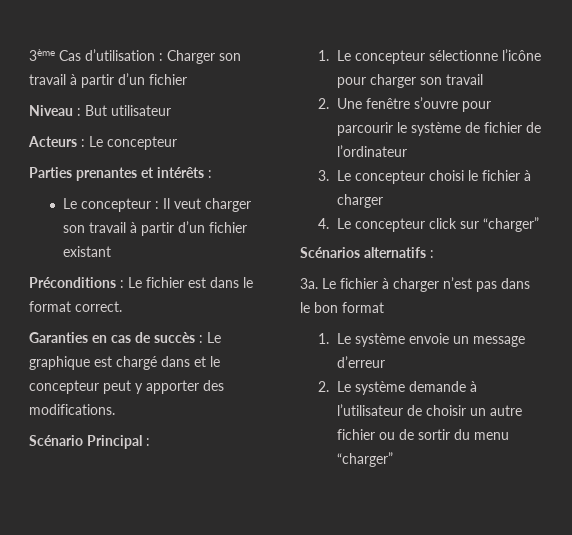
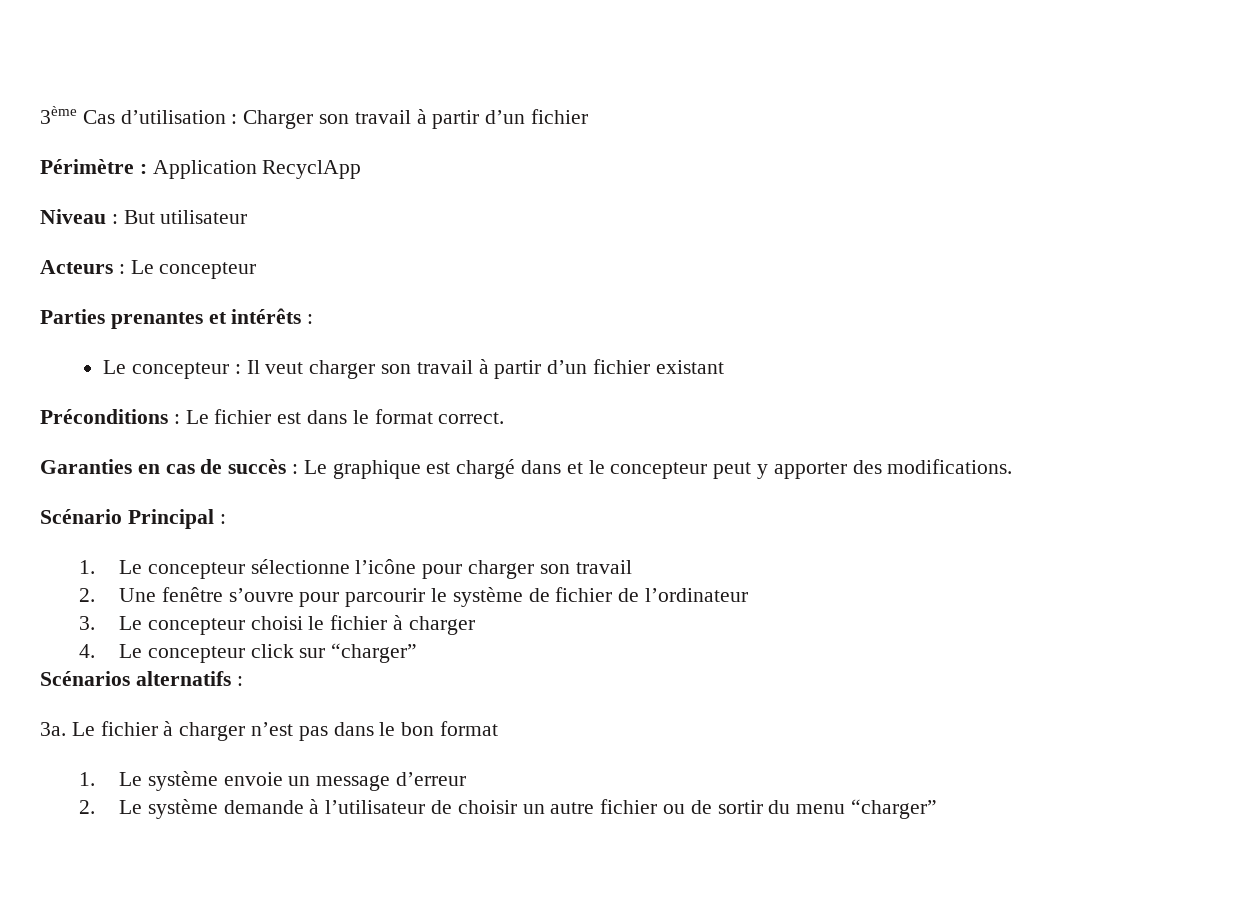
(187, 79) none -> [40,159,362,179] // Périmètre : Application RecyclApp

